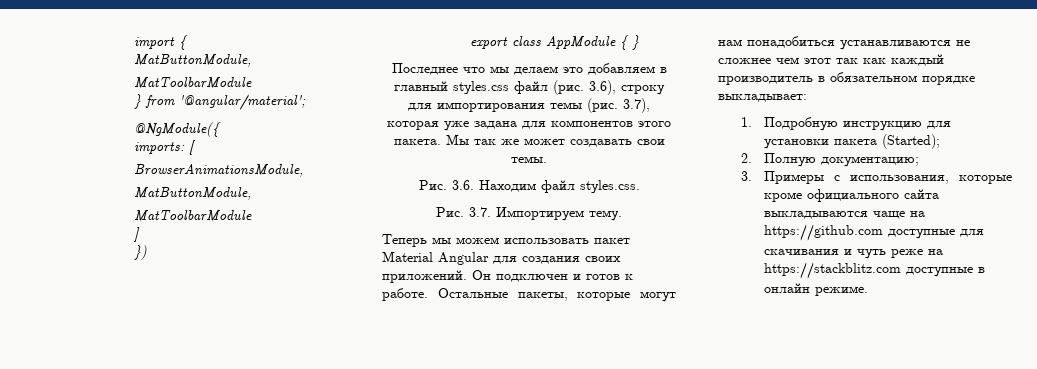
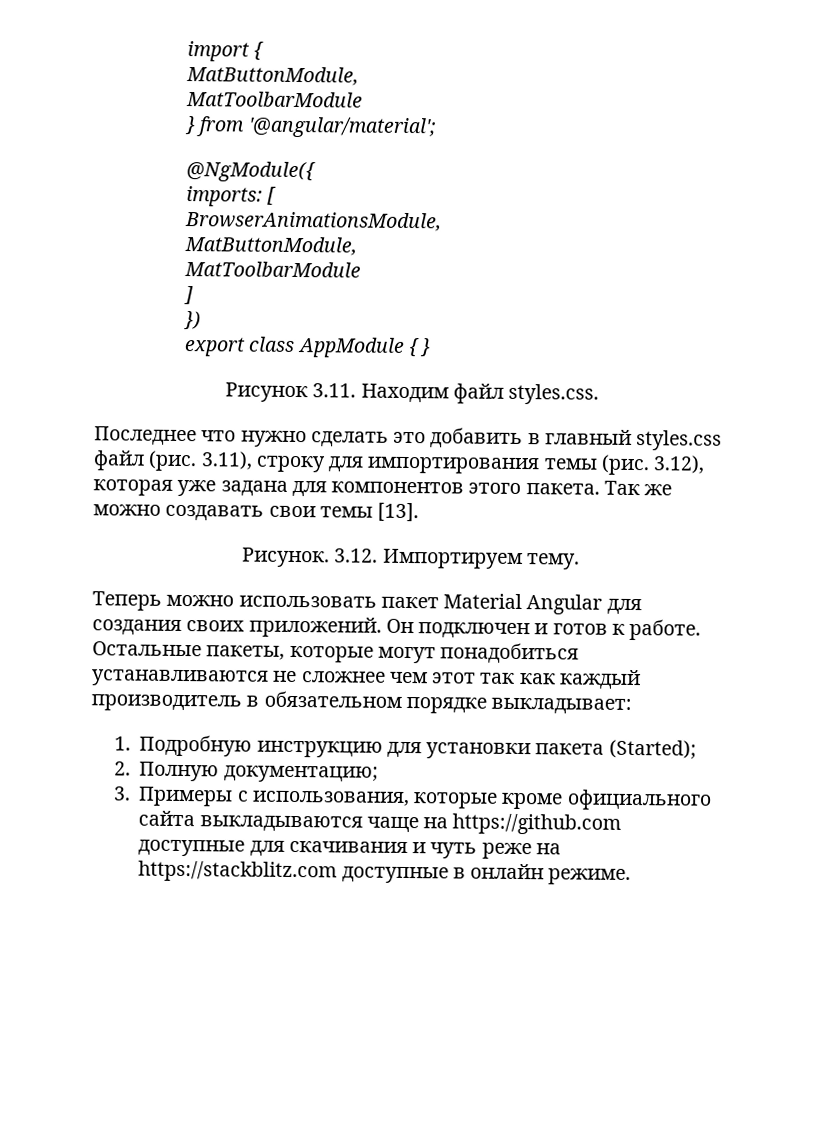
[391,63,655,75] Последнее что мы делаем это добавляем -> [224,382,600,405] [94,426,524,449] Рисунок 3.11. Находим файл styles.css. // Последнее что нужно сделать это добавить
[589,80,616,95] 3.6), -> [200,451,253,470] 3.11),
[623,98,650,113] 3.7), -> [653,455,706,474] 3.12),
[445,134,665,147] [511,156,547,163] [418,180,640,193] [436,207,491,217] Мы так же может создавать свои темы. // Рис. 3.6. Находим файл styles.css. // Рис. 3.7. -> [603,480,673,496] [93,502,420,523] [242,547,379,568] Так же можно создавать свои темы [13]. // Рисунок. 3.12.
[432,237,499,244] мы можем -> [166,594,235,607] можно
[718,39,742,46] нам -> (436, 655) none

